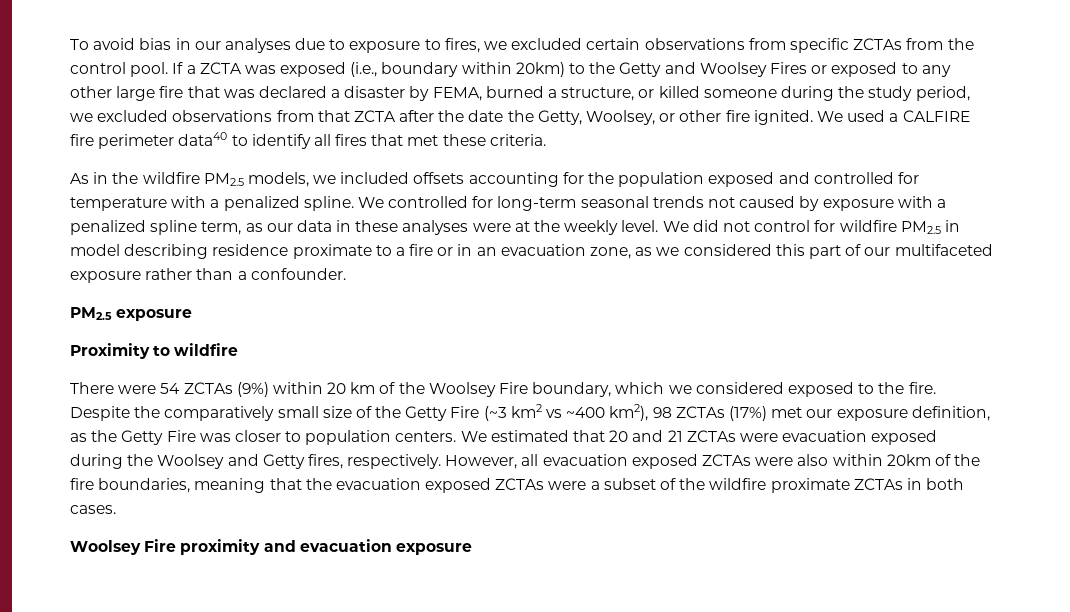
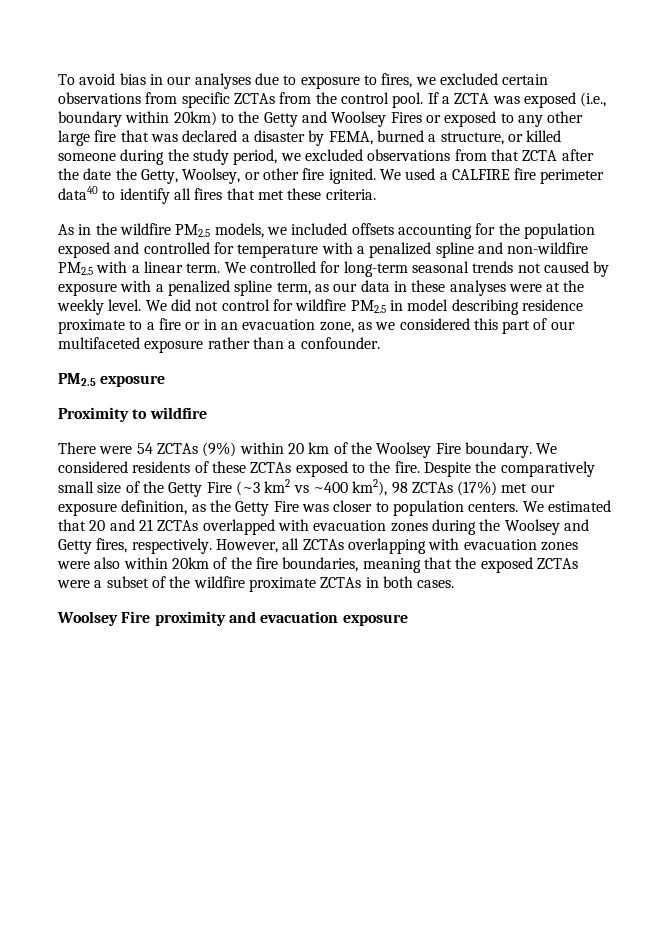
[303,196,354,211] spline. -> [435,242,589,258] [58,261,221,275] spline and non-wildfire PM2.5 with a linear term.
[532,382,784,397] boundary, which we considered -> [464,442,558,458] [58,461,292,473] boundary. We considered residents of these ZCTAs
[739,430,938,445] were evacuation exposed -> [202,519,428,535] overlapped with evacuation zones
[542,454,752,469] evacuation exposed ZCTAs -> [302,538,578,554] ZCTAs overlapping with evacuation zones
[335,478,421,490] evacuation -> (477, 563) none

